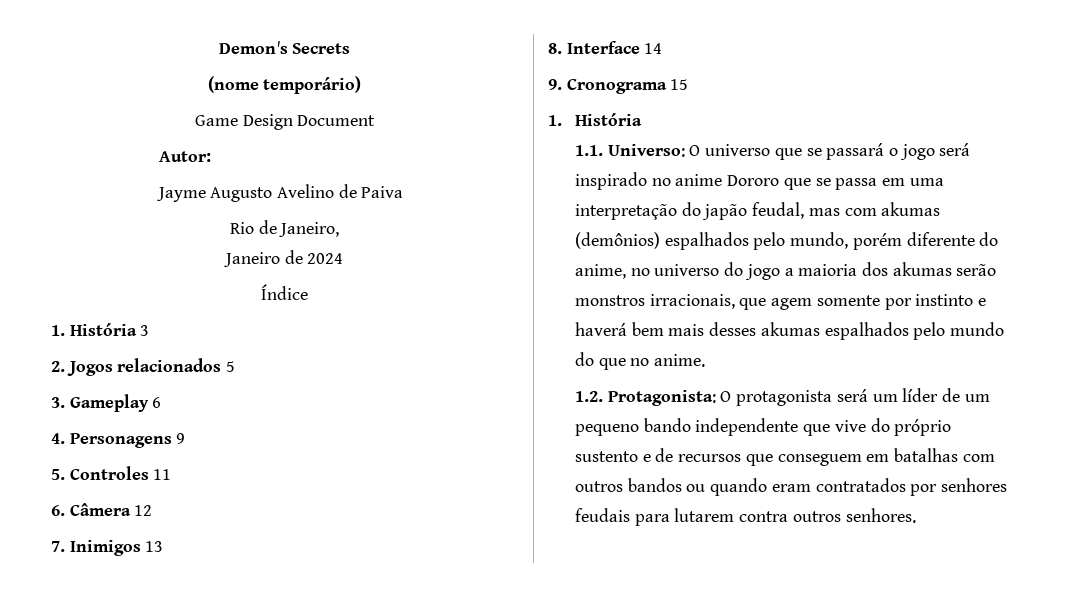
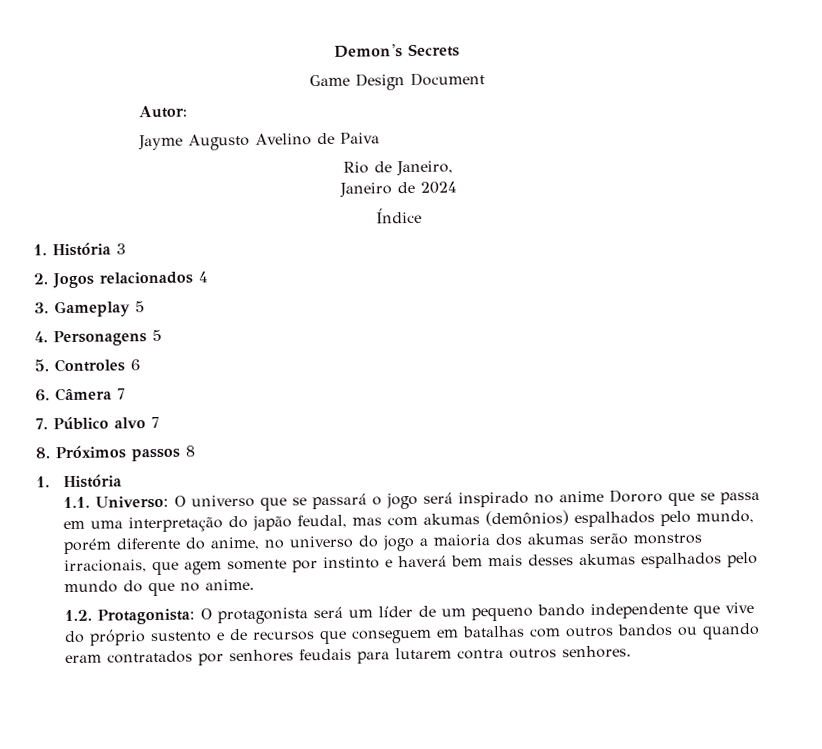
[207,76,362,94] // (nome temporário) -> (460, 50) none
[226,361,236,372] 5 -> [198,271,208,283] 4
[152,397,162,408] 6 -> [135,301,145,313] 5
[176,433,186,444] 9 -> [152,329,162,342] 5
[153,469,172,480] 11 -> [130,359,140,371] 6
[134,505,153,516] 12 -> [117,388,126,400] 7
[69,540,164,556] [548,41,663,54] [548,79,689,94] Inimigos 13 // 8. Interface 14 // 9. Cronograma 15 -> [53,416,160,431] [35,445,195,462] Público alvo 7 // 8. Próximos passos 8

